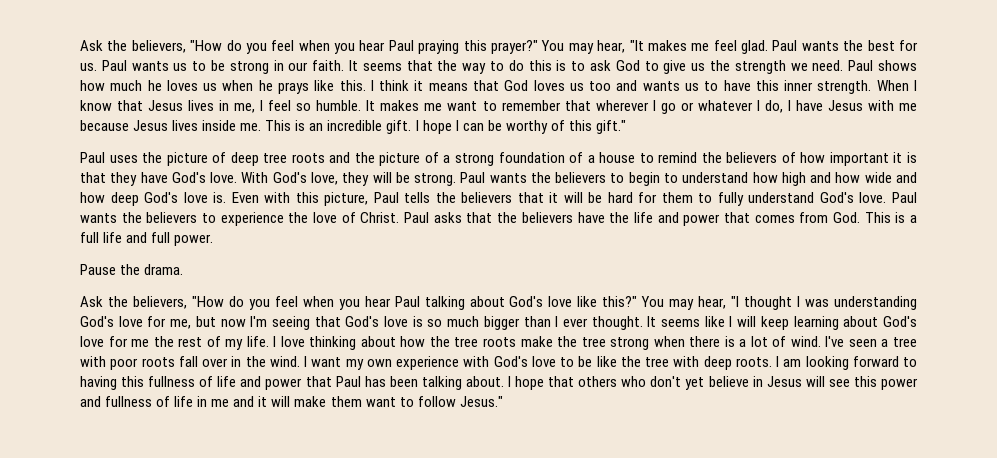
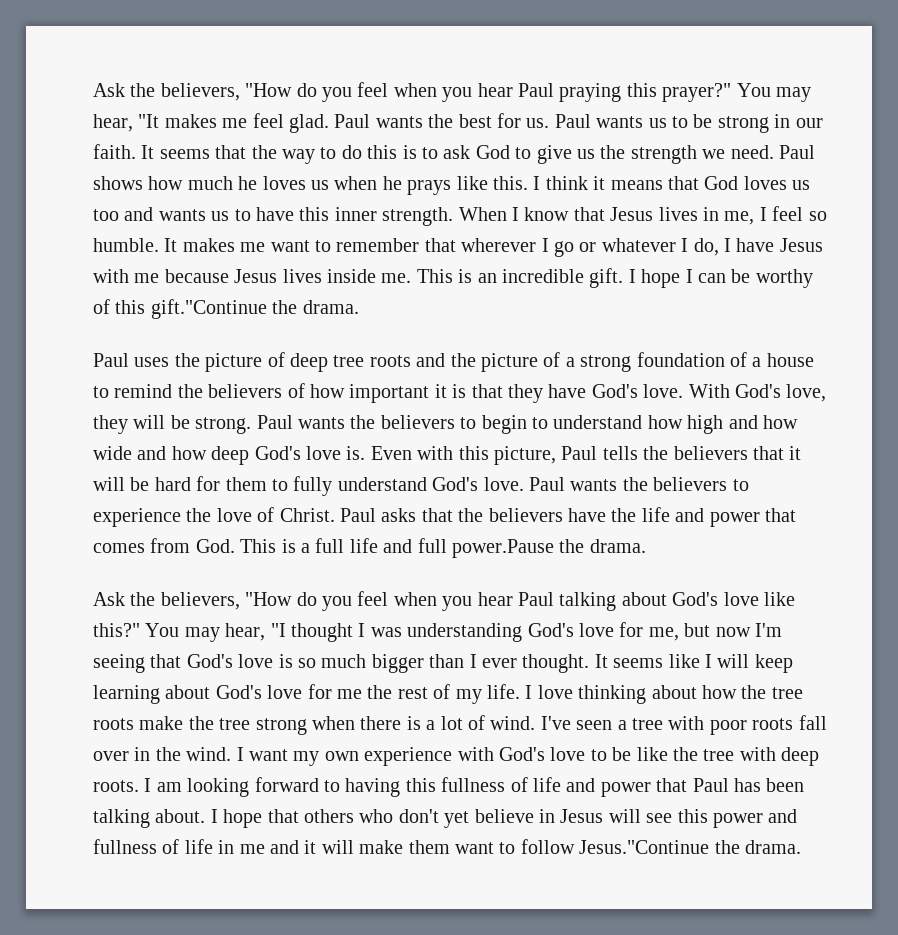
[595,120,626,134] gift." -> [150,299,359,319] gift."Continue the drama.
[174,234,214,246] [80,264,116,275] power. // Pause -> [451,539,554,558] power.Pause
[459,396,503,407] Jesus." -> [579,840,801,854] Jesus."Continue the drama.

